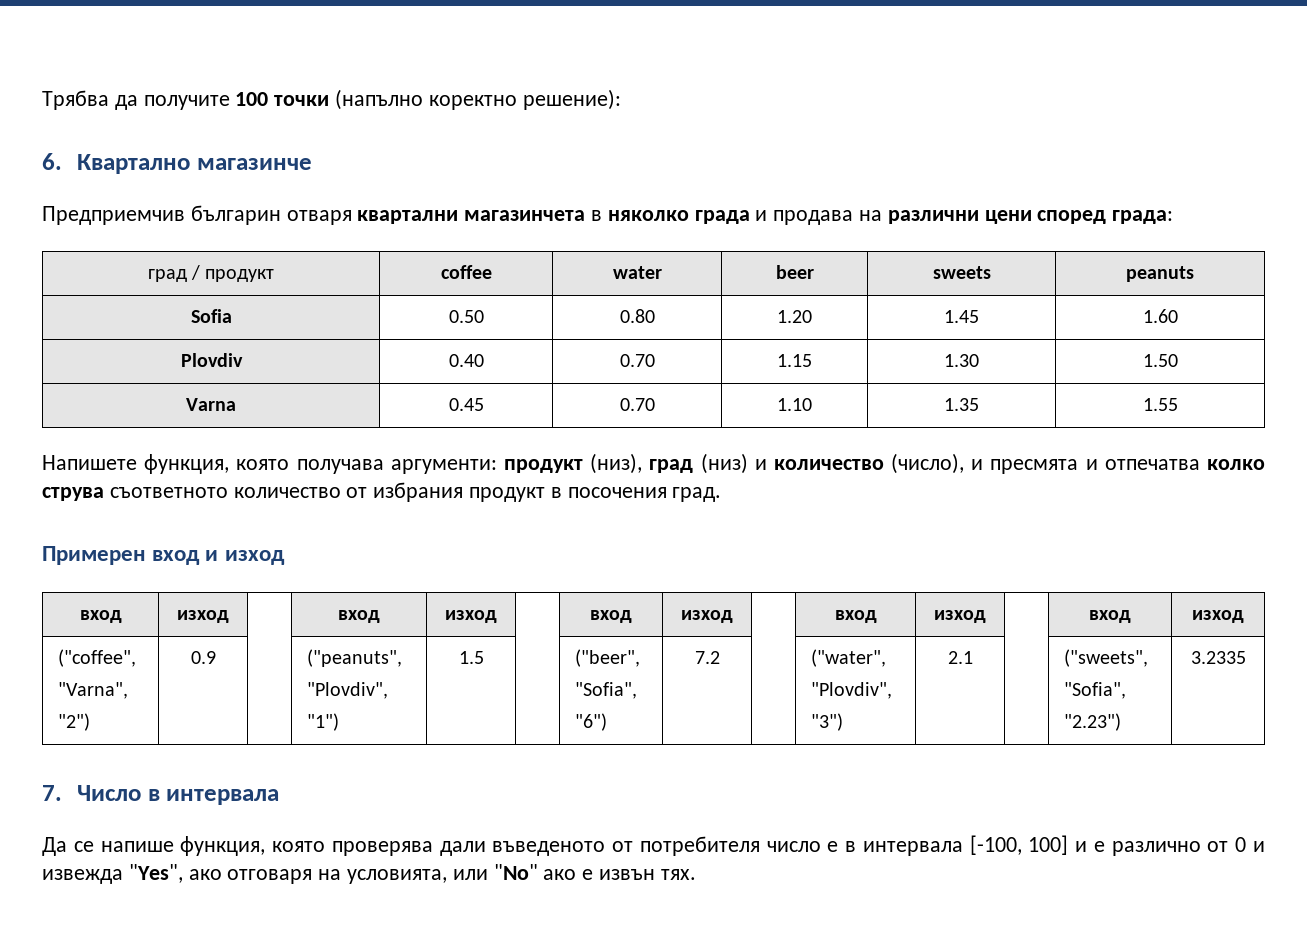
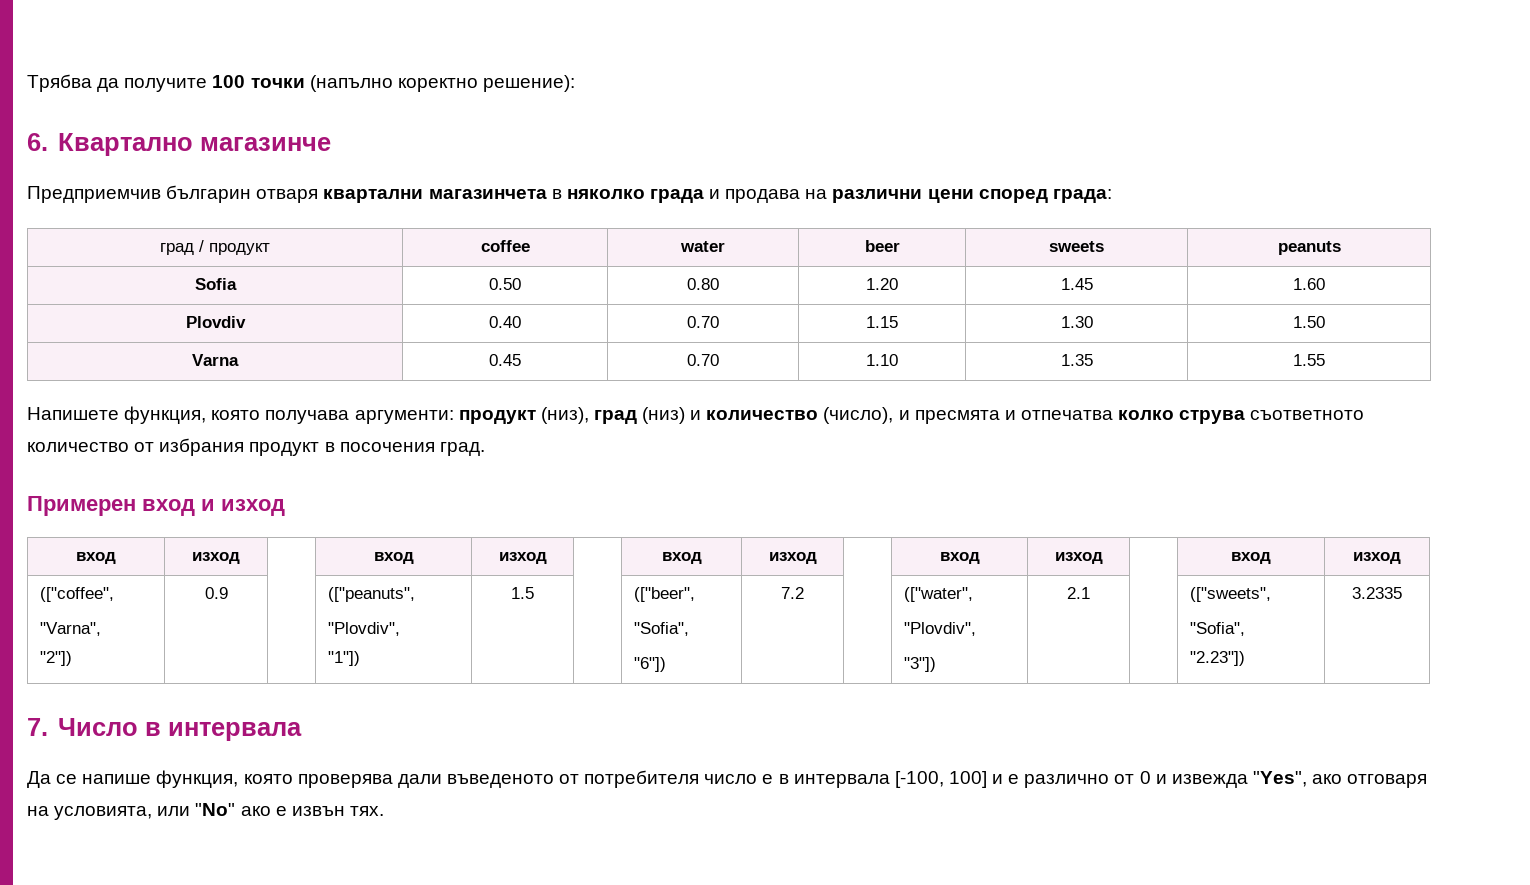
[57,649,136,667] ("coffee", -> [39,587,114,602] (["coffee",
[57,713,90,731] "2") -> [39,651,72,666] "2"])
[306,649,402,667] [306,682,388,699] [306,713,339,731] ("peanuts", // "Plovdiv", // "1") -> [327,587,415,602] [327,622,400,636] [327,651,360,666] (["peanuts", // "Plovdiv", // "1"])
[574,649,640,667] [574,682,637,699] [574,713,607,731] ("beer", // "Sofia", // "6") -> [633,587,695,602] [633,622,689,636] [633,657,666,672] (["beer", // "Sofia", // "6"])
[810,649,886,667] [810,682,892,699] [810,713,843,731] ("water", // "Plovdiv", // "3") -> [903,587,973,602] [903,622,976,636] [903,657,936,672] (["water", // "Plovdiv", // "3"])
[1063,649,1148,667] [1063,682,1126,699] [1063,713,1121,731] ("sweets", // "Sofia", // "2.23") -> [1189,587,1271,602] [1189,622,1245,636] [1189,651,1245,666] (["sweets", // "Sofia", // "2.23"])

